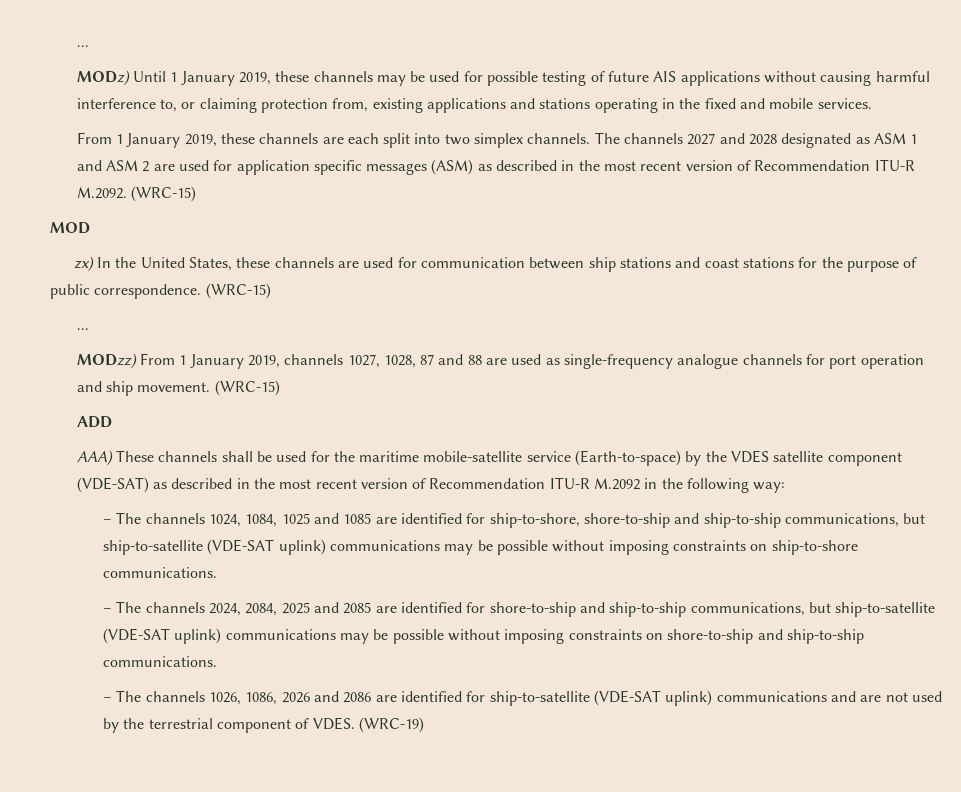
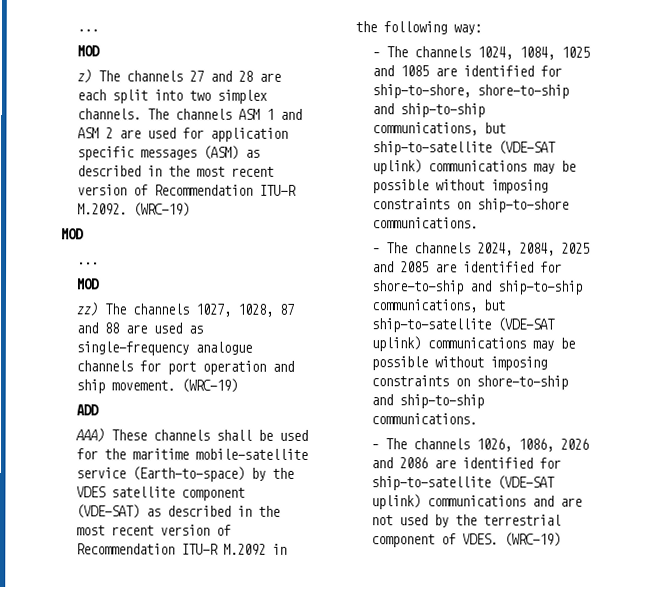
[76,45,89,47] [76,70,930,86] [76,98,872,113] [76,132,319,148] ... // MODz) Until 1 January 2019, these channels may be used for possible testing of future AIS applications without causing harmful interference to, or claiming protection from, existing applications and stations operating in the fixed and mobile services. // From 1 January 2019, these channels -> [77,29,100,32] [77,45,101,57] [77,69,254,84] ... // MOD // z) The channels 27 and 28
[687,133,870,148] 2027 and 2028 designated as -> (233, 114) none
[130,186,196,202] [50,222,90,234] [73,256,918,272] [50,283,271,299] [76,328,89,330] [76,353,280,369] (WRC-15) // MOD // zx) In the United States, these channels are used for communication between ship stations and coast stations for the purpose of public correspondence. (WRC-15) // ... // MODzz) From 1 January 2019, -> [133,202,191,217] [61,228,84,240] [77,262,100,265] [77,278,101,290] [76,302,127,317] (WRC-19) // MOD // ... // MOD // zz) The
[214,380,280,396] (WRC-15) -> [181,378,239,393] (WRC-19)

